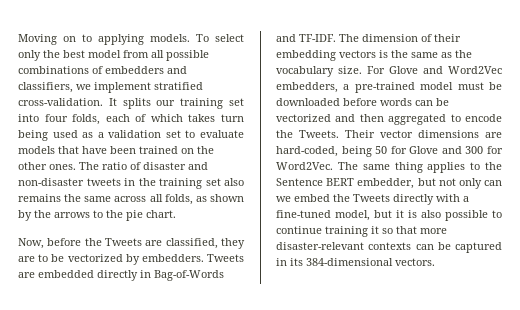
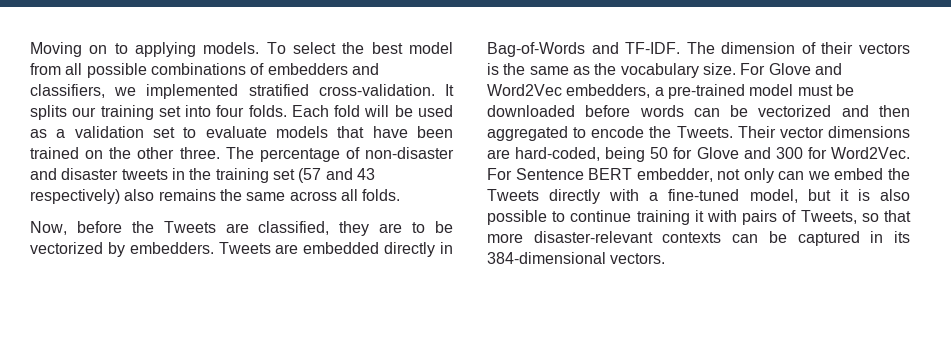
[18,50,41,61] only -> (336, 48) none
[94,82,151,93] implement -> [146,84,239,99] implemented
[72,114,245,125] [18,130,48,141] folds, each of which takes turn being -> [248,105,413,117] folds. Each fold will be
[49,162,208,170] [18,178,84,186] ones. The ratio of disaster and non-disaster -> [179,147,454,162] [30,168,119,180] three. The percentage of non-disaster and disaster
(221, 182) none -> [298,168,375,183] [30,189,120,204] (57 and 43 respectively)
[164,194,244,205] [18,210,176,221] folds, as shown by the arrows to the pie chart. -> [362,189,401,201] folds.
[276,50,336,61] embedding -> (854, 48) none
[337,162,502,173] The same thing applies to the -> [487,168,512,180] For
[417,178,436,186] but -> (713, 175) none
(379, 230) none -> [707,210,857,225] with pairs of Tweets,

